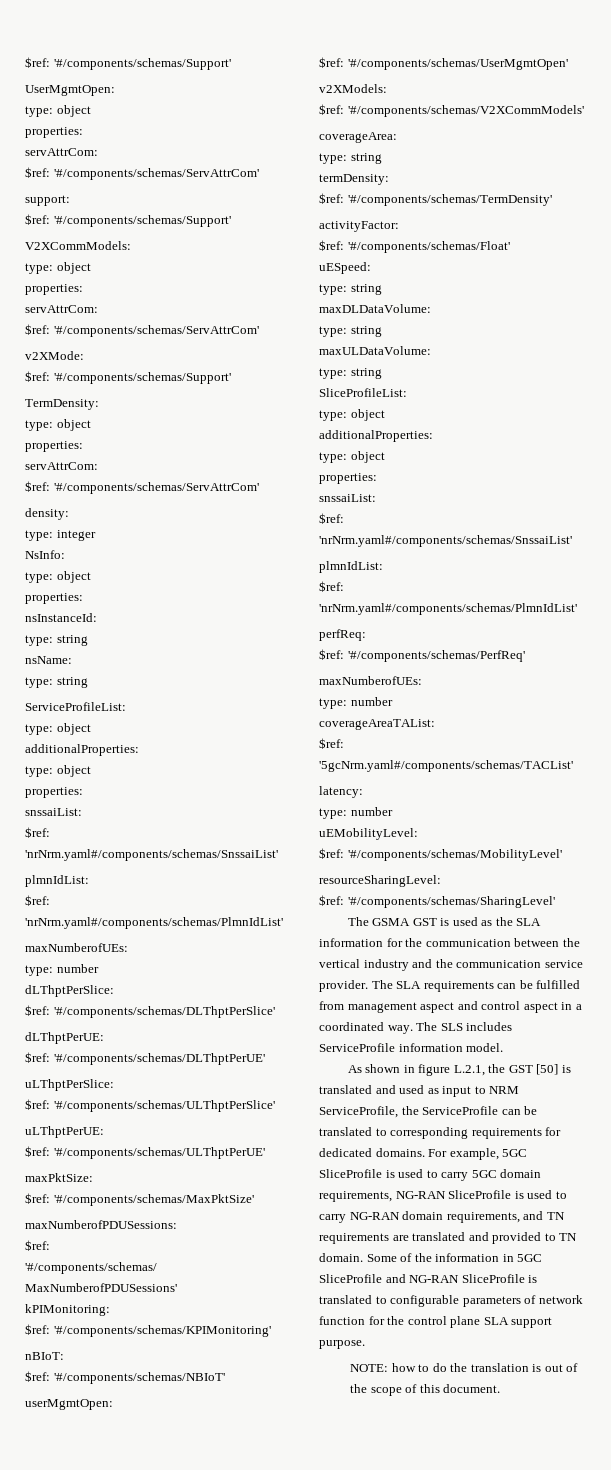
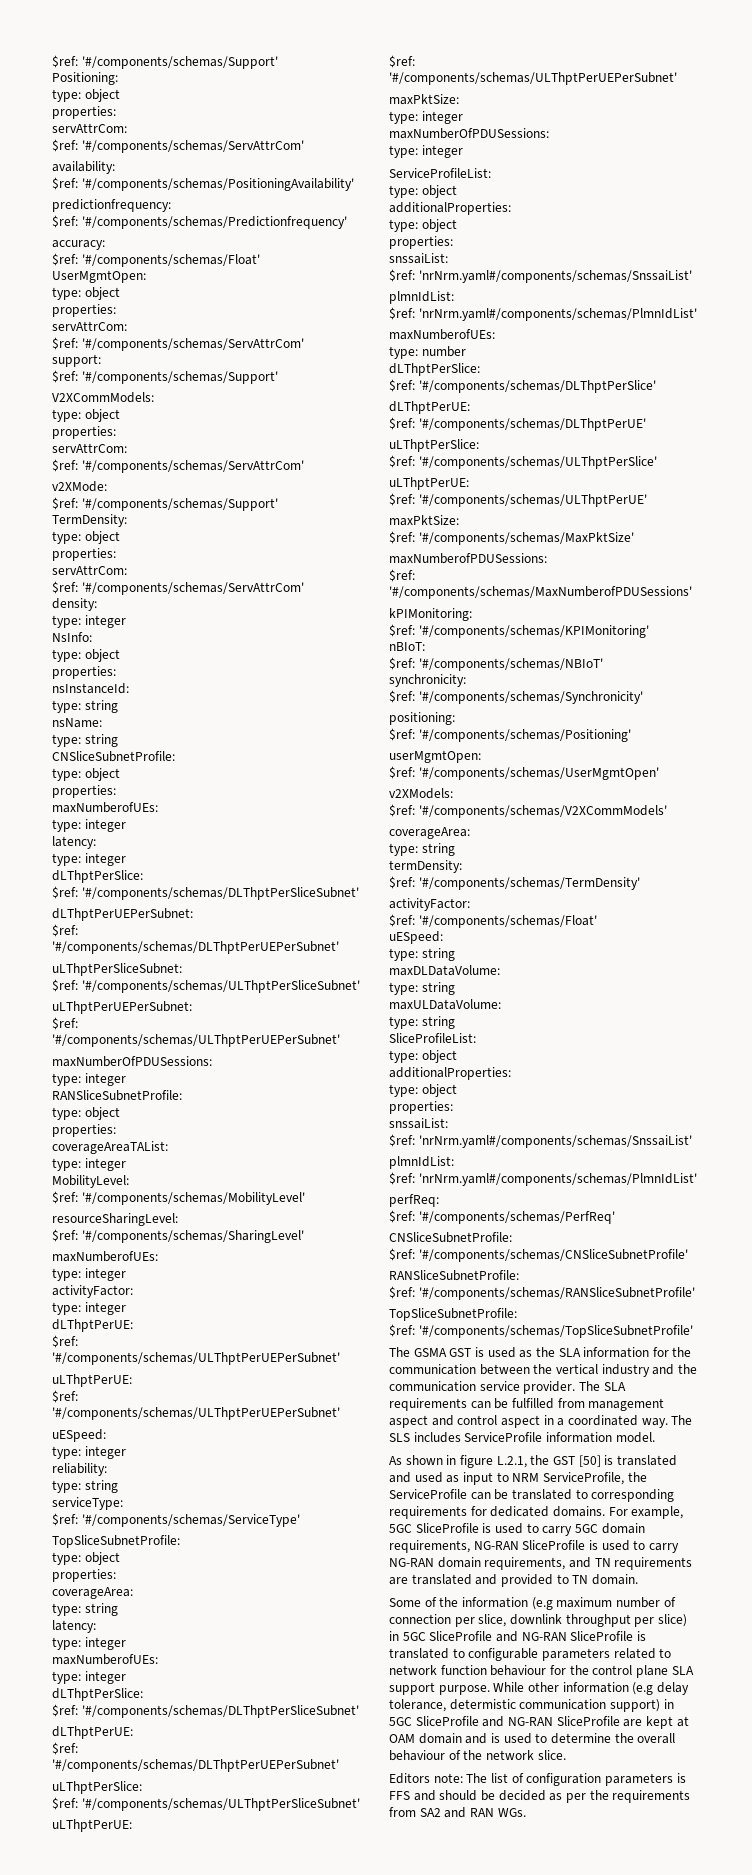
[25,57,231,70] $ref: '#/components/schemas/Support' -> [52,55,278,69] [52,72,118,85] [52,89,120,102] [52,106,116,119] [52,123,127,133] [52,139,304,153] [52,161,115,174] [52,177,354,191] [52,199,171,212] [52,215,347,229] [52,240,105,250] [52,253,260,267] $ref: '#/components/schemas/Support' // Positioning: // type: object // properties: // servAttrCom: // $ref: '#/components/schemas/ServAttrCom' // availability: // $ref: '#/components/schemas/PositioningAvailability' // predictionfrequency: // $ref: '#/components/schemas/Predictionfrequency' // accuracy: // $ref: '#/components/schemas/Float'
(88, 682) none -> [52,751,175,762] [52,768,120,781] [52,785,116,798] [52,802,158,813] [52,819,126,832] [52,836,96,849] [52,853,126,866] [52,870,143,883] [52,886,359,900] [52,908,193,921] [52,924,78,937] [52,941,339,954] [52,963,182,976] [52,979,360,993] [52,1001,192,1014] [52,1017,78,1030] [52,1034,340,1047] [52,1056,212,1067] [52,1073,126,1086] [52,1090,182,1101] [52,1107,120,1120] [52,1124,116,1137] [52,1141,168,1154] [52,1158,126,1171] [52,1175,129,1188] [52,1191,305,1205] [52,1213,178,1226] [52,1229,304,1243] [52,1251,158,1262] [52,1268,126,1281] [52,1285,133,1298] [52,1302,126,1315] [52,1319,133,1332] [52,1335,78,1348] [52,1352,340,1365] [52,1374,132,1387] [52,1390,78,1403] [52,1407,340,1420] [52,1429,106,1442] [52,1446,126,1459] [52,1463,107,1476] [52,1480,118,1493] [52,1497,123,1510] [52,1513,300,1527] [52,1535,180,1548] [52,1552,120,1565] [52,1569,116,1582] [52,1587,133,1599] [52,1603,118,1616] [52,1620,96,1633] [52,1637,126,1650] [52,1654,158,1665] [52,1671,126,1684] [52,1688,143,1701] [52,1704,359,1718] [52,1726,133,1739] [52,1742,78,1755] [52,1759,339,1772] [52,1781,142,1794] [52,1797,360,1811] [52,1819,132,1832] [389,55,415,68] [389,72,677,85] [389,94,459,105] [389,111,463,124] [389,128,549,139] [389,145,463,158] // CNSliceSubnetProfile: // type: object // properties: // maxNumberofUEs: // type: integer // latency: // type: integer // dLThptPerSlice: // $ref: '#/components/schemas/DLThptPerSliceSubnet' // dLThptPerUEPerSubnet: // $ref: '#/components/schemas/DLThptPerUEPerSubnet' // uLThptPerSliceSubnet: // $ref: '#/components/schemas/ULThptPerSliceSubnet' // uLThptPerUEPerSubnet: // $ref: '#/components/schemas/ULThptPerUEPerSubnet' // maxNumberOfPDUSessions: // type: integer // RANSliceSubnetProfile: // type: object // properties: // coverageAreaTAList: // type: integer // MobilityLevel: // $ref: '#/components/schemas/MobilityLevel' // resourceSharingLevel: // $ref: '#/components/schemas/SharingLevel' // maxNumberofUEs: // type: integer // activityFactor: // type: integer // dLThptPerUE: // $ref: '#/components/schemas/ULThptPerUEPerSubnet' // uLThptPerUE: // $ref: '#/components/schemas/ULThptPerUEPerSubnet' // uESpeed: // type: integer // reliability: // type: string // serviceType: // $ref: '#/components/schemas/ServiceType' // TopSliceSubnetProfile: // type: object // properties: // coverageArea: // type: string // latency: // type: integer // maxNumberofUEs: // type: integer // dLThptPerSlice: // $ref: '#/components/schemas/DLThptPerSliceSubnet' // dLThptPerUE: // $ref: '#/components/schemas/DLThptPerUEPerSubnet' // uLThptPerSlice: // $ref: '#/components/schemas/ULThptPerSliceSubnet' // uLThptPerUE: // $ref: '#/components/schemas/ULThptPerUEPerSubnet' // maxPktSize: // type: integer // maxNumberOfPDUSessions: // type: integer
(225, 1378) none -> [389,674,466,687] [389,690,643,704] [389,712,455,725] [389,728,631,742] // synchronicity: // $ref: '#/components/schemas/Synchronicity' // positioning: // $ref: '#/components/schemas/Positioning'
[319,676,422,685] [319,697,393,709] [319,719,435,730] [319,738,344,749] [319,760,573,772] [319,786,363,798] [319,807,393,819] [319,828,418,840] [319,848,562,861] [319,875,441,887] [319,895,555,908] maxNumberofUEs: // type: number // coverageAreaTAList: // $ref: '5gcNrm.yaml#/components/schemas/TACList' // latency: // type: number // uEMobilityLevel: // $ref: '#/components/schemas/MobilityLevel' // resourceSharingLevel: // $ref: '#/components/schemas/SharingLevel' -> [389,1232,512,1243] [389,1248,688,1262] [389,1270,519,1281] [389,1286,695,1300] [389,1308,517,1321] [389,1324,693,1338] CNSliceSubnetProfile: // $ref: '#/components/schemas/CNSliceSubnetProfile' // RANSliceSubnetProfile: // $ref: '#/components/schemas/RANSliceSubnetProfile' // TopSliceSubnetProfile: // $ref: '#/components/schemas/TopSliceSubnetProfile'
(363, 1257) none -> (638, 1579) //
(500, 1257) none -> [531,1597,676,1610] [389,1614,687,1627] (e.g maximum number of connection per slice, downlink throughput per slice)
[524,1295,537,1304] of -> [613,1648,672,1659] related to
(365, 1320) none -> [490,1665,547,1676] behaviour
[350,1363,579,1372] [350,1384,501,1396] // NOTE: how to do the translation is out of the scope of this document. -> [493,1682,689,1695] [389,1699,674,1712] [389,1716,689,1729] [389,1733,676,1744] [389,1750,566,1761] [389,1773,686,1786] [389,1790,691,1803] [389,1807,526,1818] While other information (e.g delay tolerance, determistic communication support) in 5GC SliceProfile and NG-RAN SliceProfile are kept at OAM domain and is used to determine the overall behaviour of the network slice. // Editors note: The list of configuration parameters is FFS and should be decided as per the requirements from SA2 and RAN WGs.

